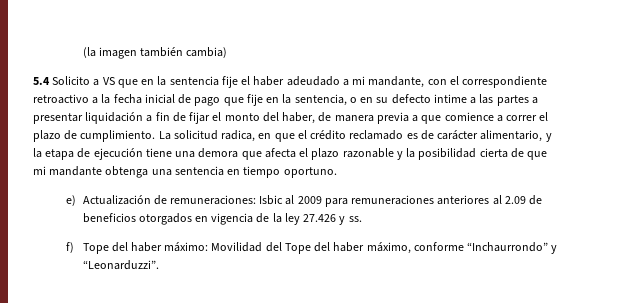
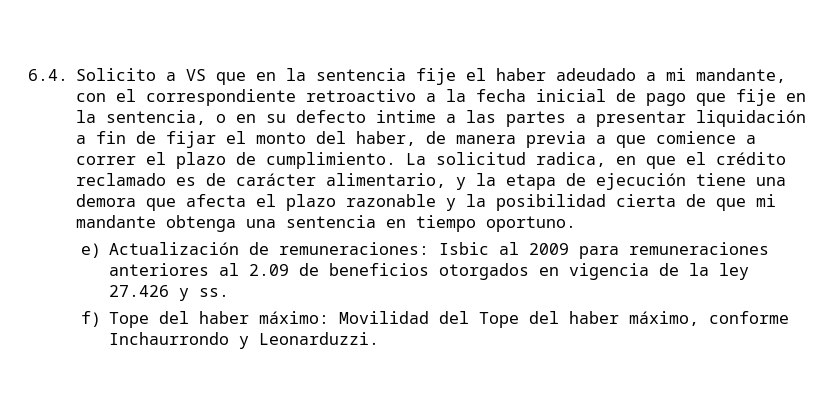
[82,47,228,59] [33,77,50,85] (la imagen también cambia) // 5.4 -> [28,69,68,81] 6.4.
[467,242,558,254] [82,260,159,270] “Inchaurrondo” y “Leonarduzzi”. -> [108,332,379,349] Inchaurrondo y Leonarduzzi.

